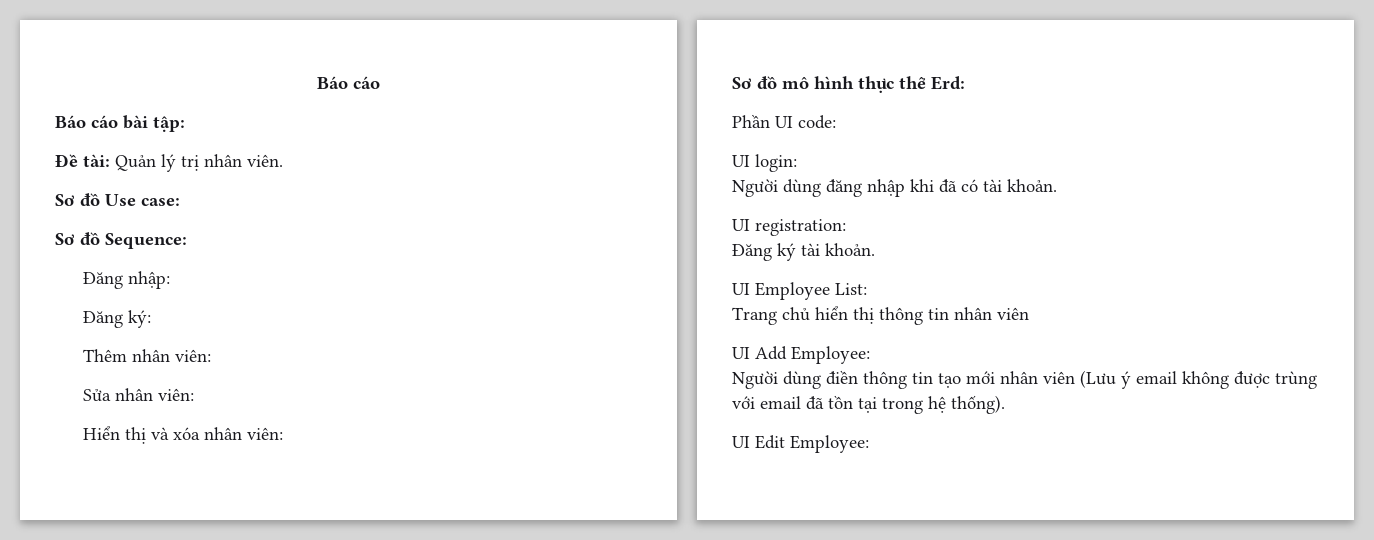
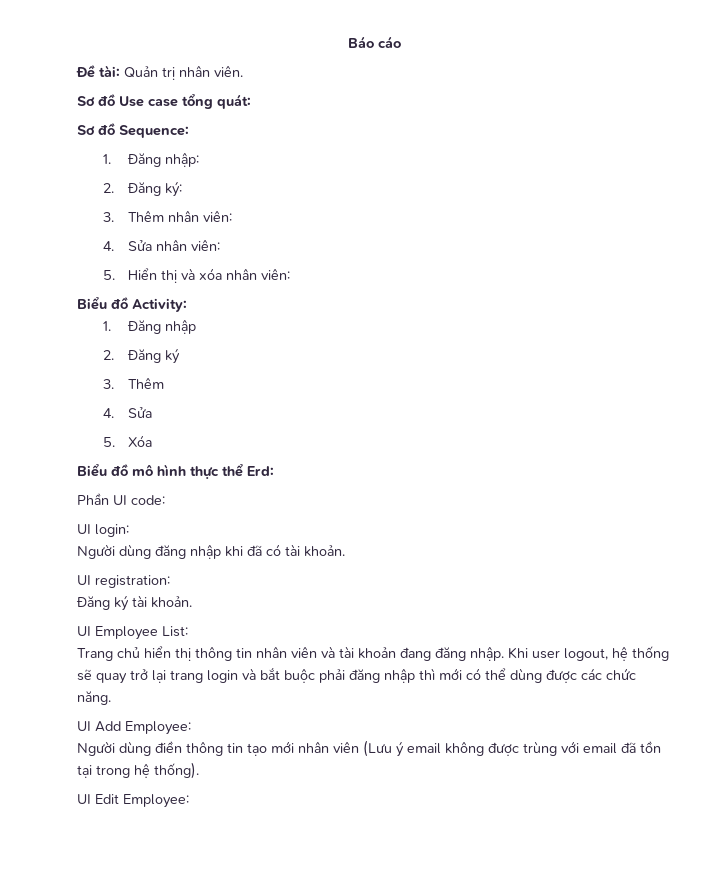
[317,76,380,89] [55,115,185,132] Báo cáo // Báo cáo bài tập: -> [348,36,401,48] Báo cáo
[161,154,176,172] lý -> (158, 72) none
[141,198,180,206] case: -> [148,94,251,109] case tổng quát:
(187, 241) none -> [102,154,111,164] 1.
(171, 280) none -> [102,183,114,193] 2.
(152, 319) none -> [102,212,114,222] 3.
(212, 355) none -> [102,241,114,251] 4.
(195, 394) none -> [102,270,115,280] 5.
[732,77,752,89] Sơ -> [77,296,187,312] [102,320,197,334] [102,348,181,364] [102,378,165,389] [102,407,153,418] [102,435,153,447] [77,464,107,477] Biểu đồ Activity: // 1. Đăng nhập // 2. Đăng ký // 3. Thêm // 4. Sửa // 5. Xóa // Biểu
(1029, 313) none -> [321,646,669,661] [77,667,636,684] [77,691,111,705] và tài khoản đang đăng nhập. Khi user logout, hệ thống sẽ quay trở lại trang login và bắt buộc phải đăng nhập thì mới có thể dùng được các chức năng.

